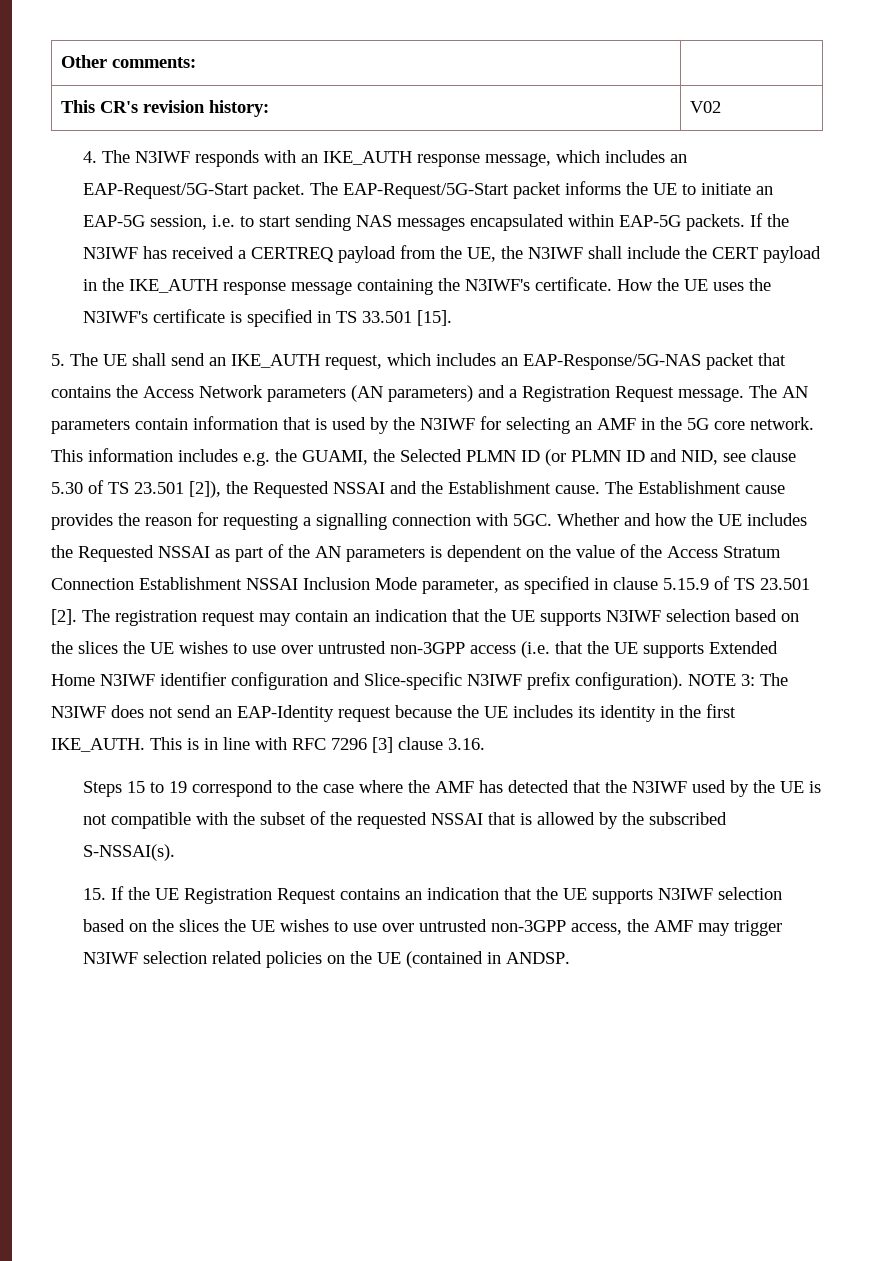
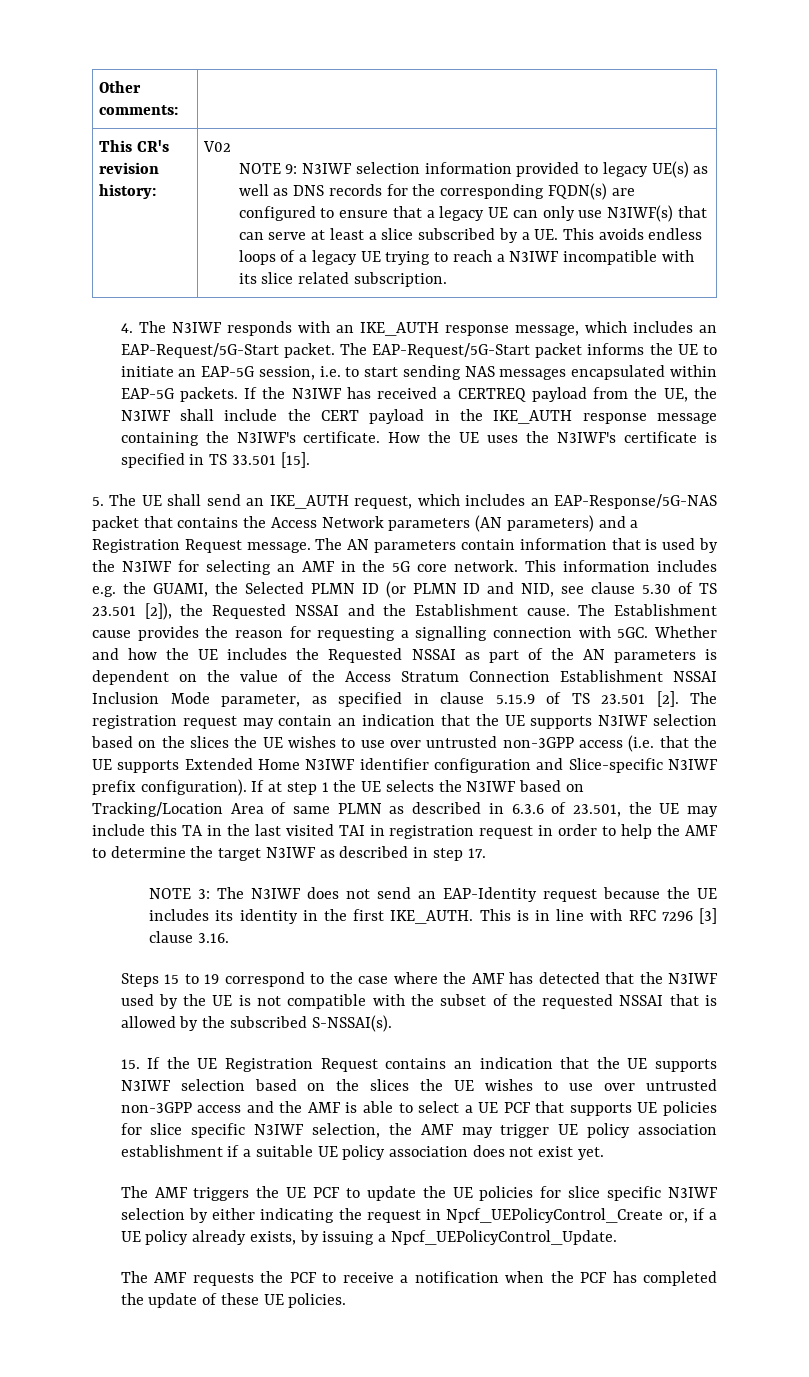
(722, 107) none -> [238,161,709,178] [238,183,635,200] [238,205,707,222] [238,228,703,243] [238,250,694,265] [238,272,447,287] // NOTE 9: N3IWF selection information provided to legacy UE(s) as well as DNS records for the corresponding FQDN(s) are configured to ensure that a legacy UE can only use N3IWF(s) that can serve at least a slice subscribed by a UE. This avoids endless loops of a legacy UE trying to reach a N3IWF incompatible with its slice related subscription.
(683, 681) none -> [251,780,584,795] [92,802,719,817] [92,824,718,839] [92,846,486,861] If at step 1 the UE selects the N3IWF based on Tracking/Location Area of same PLMN as described in 6.3.6 of 23.501, the UE may include this TA in the last visited TAI in registration request in order to help the AMF to determine the target N3IWF as described in step 17. //
[571,919,783,936] [83,951,571,968] access, the AMF may trigger N3IWF selection related policies on the UE (contained in ANDSP. -> [197,1101,717,1116] [120,1123,717,1138] [120,1145,604,1160] [120,1186,718,1201] [120,1208,717,1223] [120,1230,617,1245] [120,1271,717,1286] [120,1293,347,1308] access and the AMF is able to select a UE PCF that supports UE policies for slice specific N3IWF selection, the AMF may trigger UE policy association establishment if a suitable UE policy association does not exist yet. // The AMF triggers the UE PCF to update the UE policies for slice specific N3IWF selection by either indicating the request in Npcf_UEPolicyControl_Create or, if a UE policy already exists, by issuing a Npcf_UEPolicyControl_Update. // The AMF requests the PCF to receive a notification when the PCF has completed the update of these UE policies.

